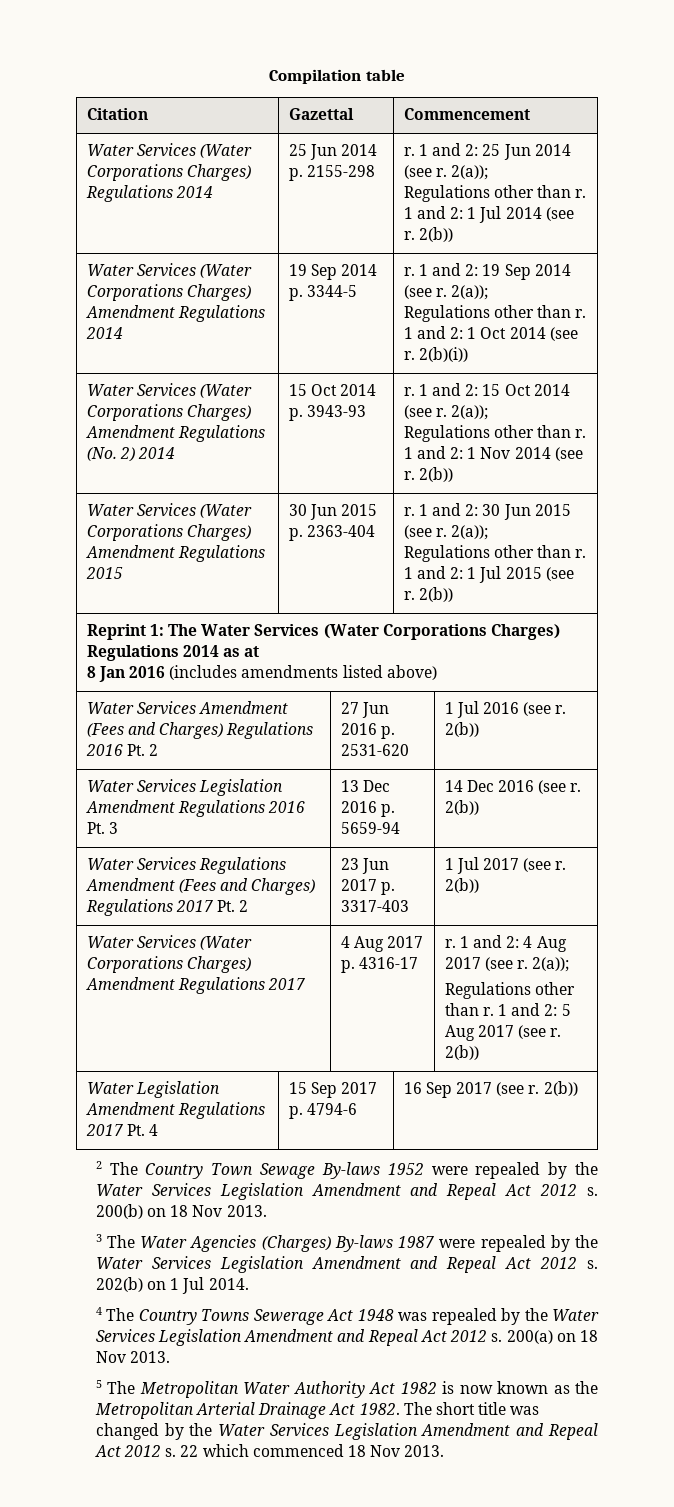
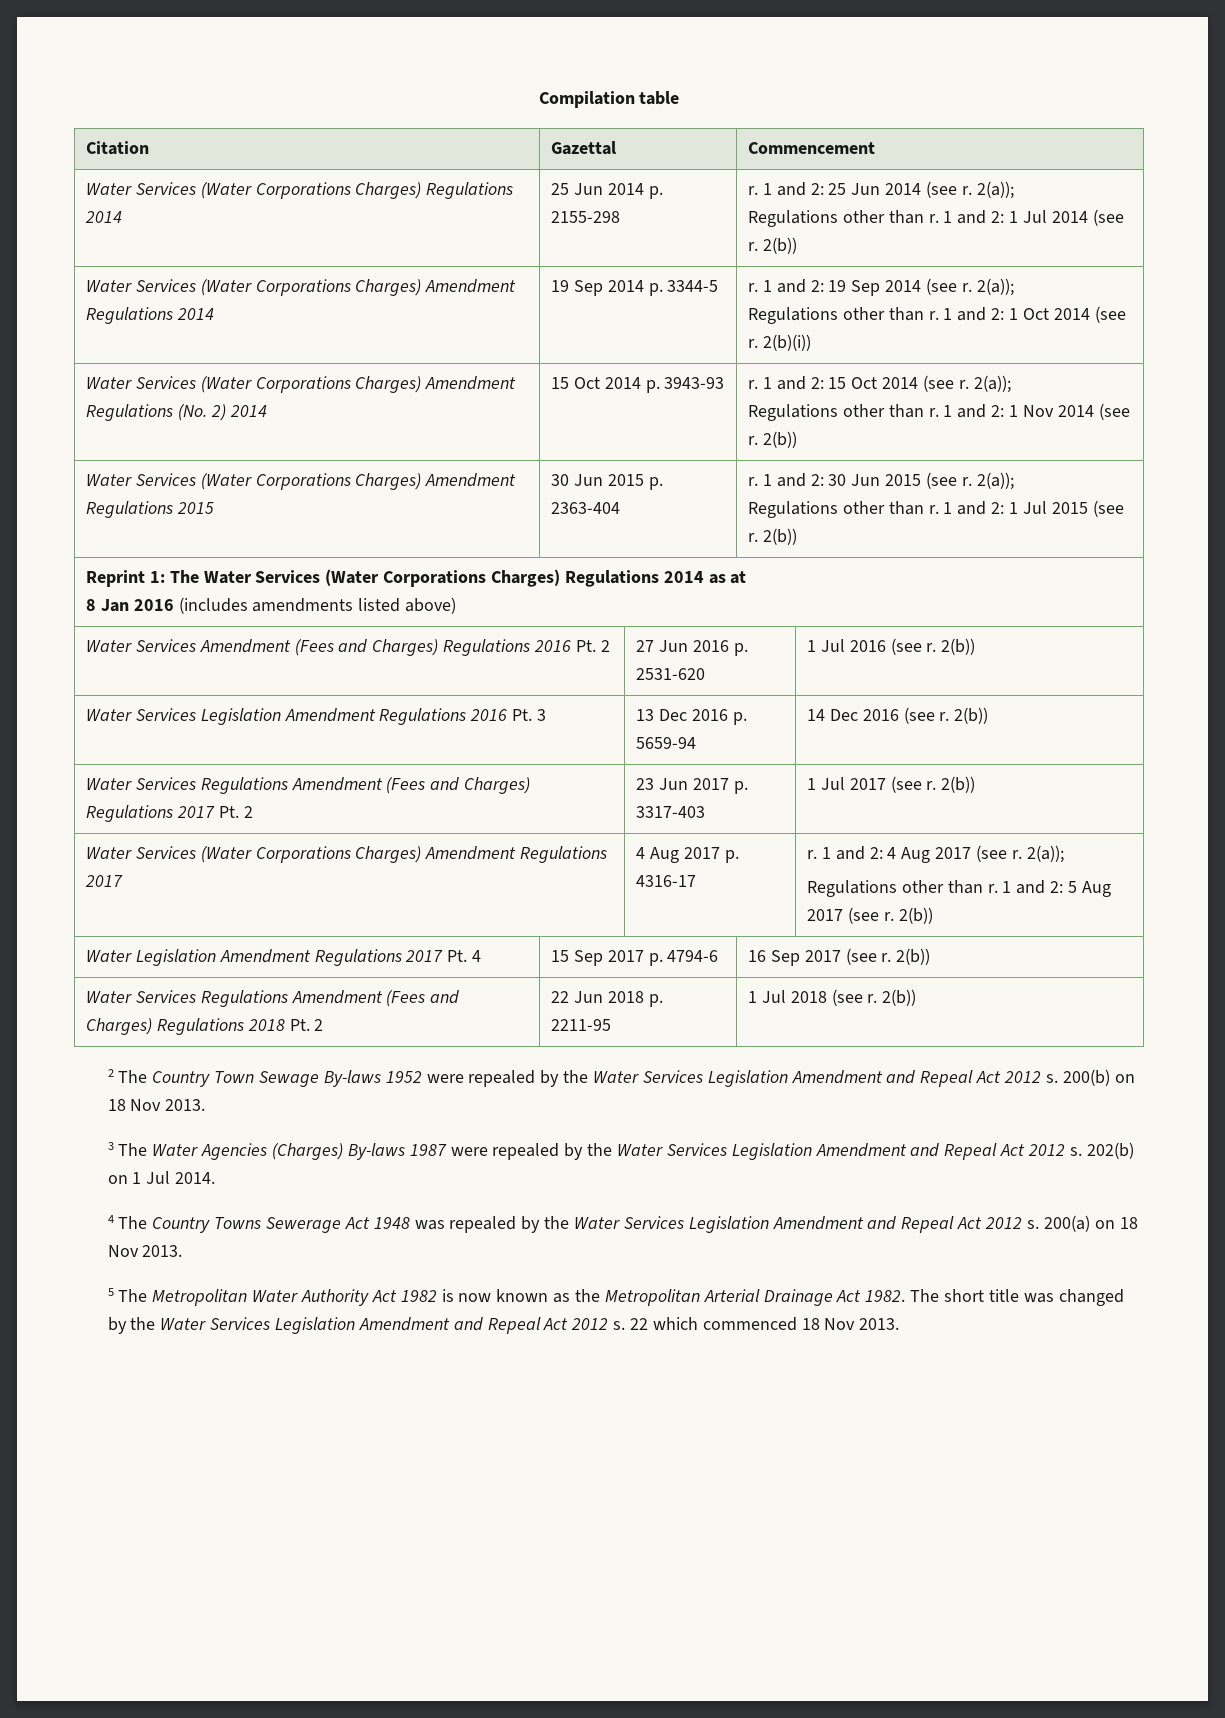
(578, 1088) none -> [86,990,460,1007] [86,1018,324,1035] [551,991,663,1007] [551,1019,612,1031] [748,989,917,1006] // Water Services Regulations Amendment (Fees and Charges) Regulations 2018 Pt. 2 | 22 Jun 2018 p. 2211-95 | 1 Jul 2018 (see r. 2(b))

